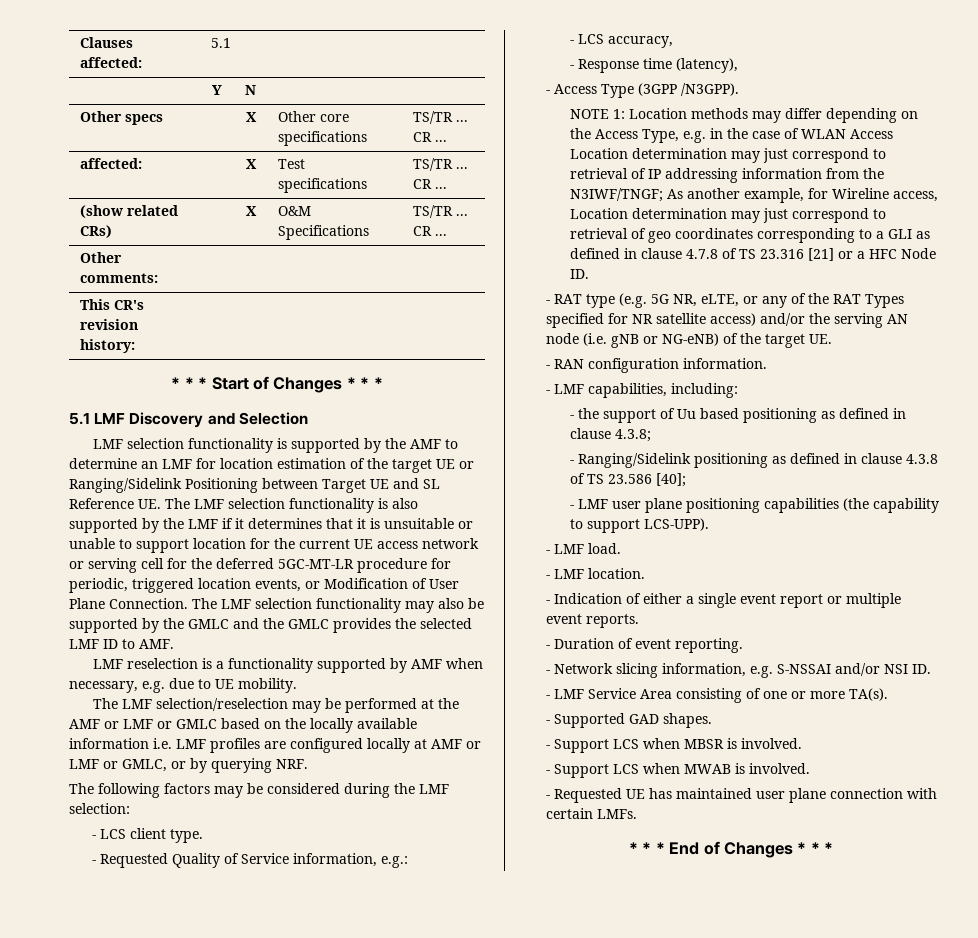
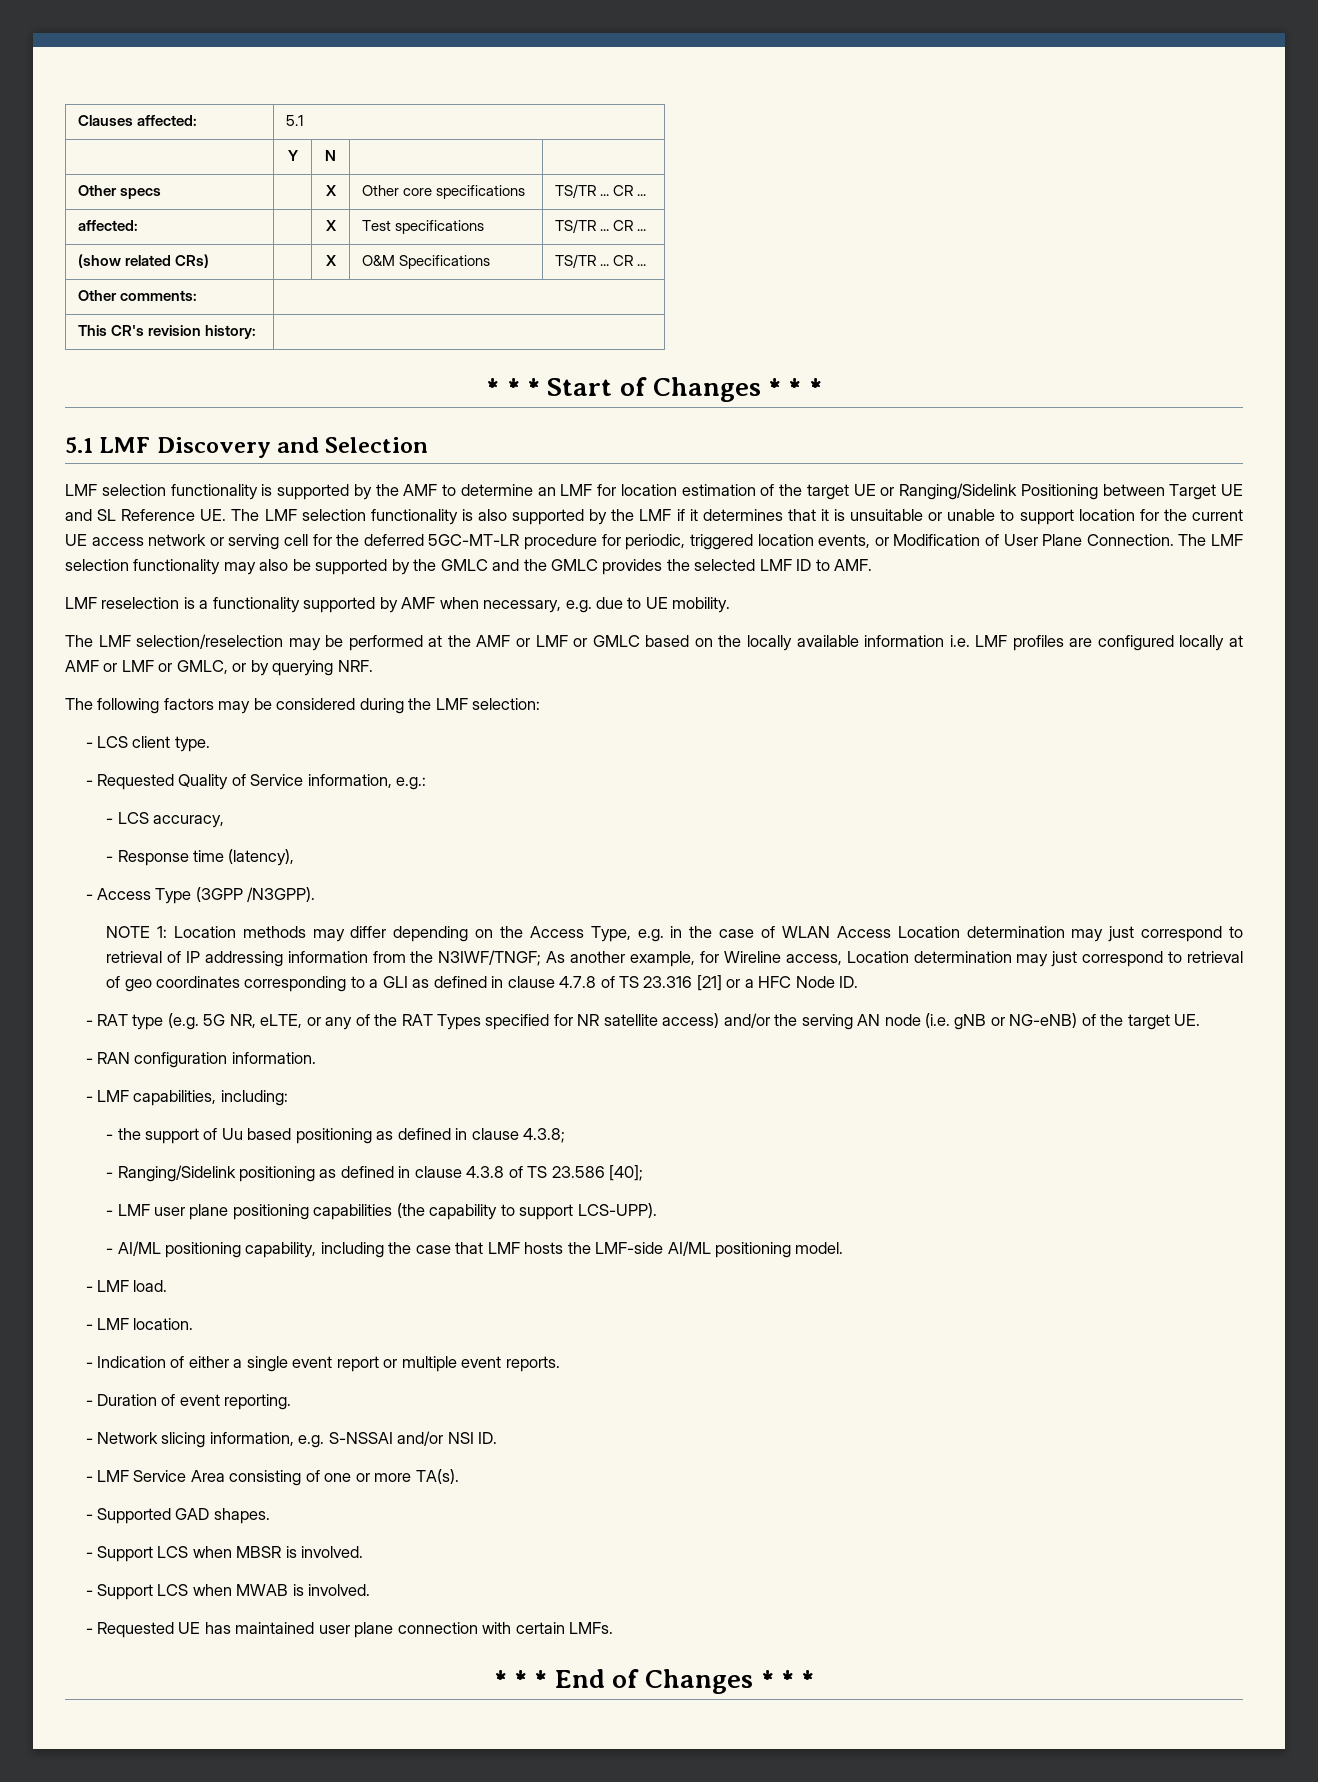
(709, 524) none -> [106,1241,844,1258] // - AI/ML positioning capability, including the case that LMF hosts the LMF-side AI/ML positioning model.

